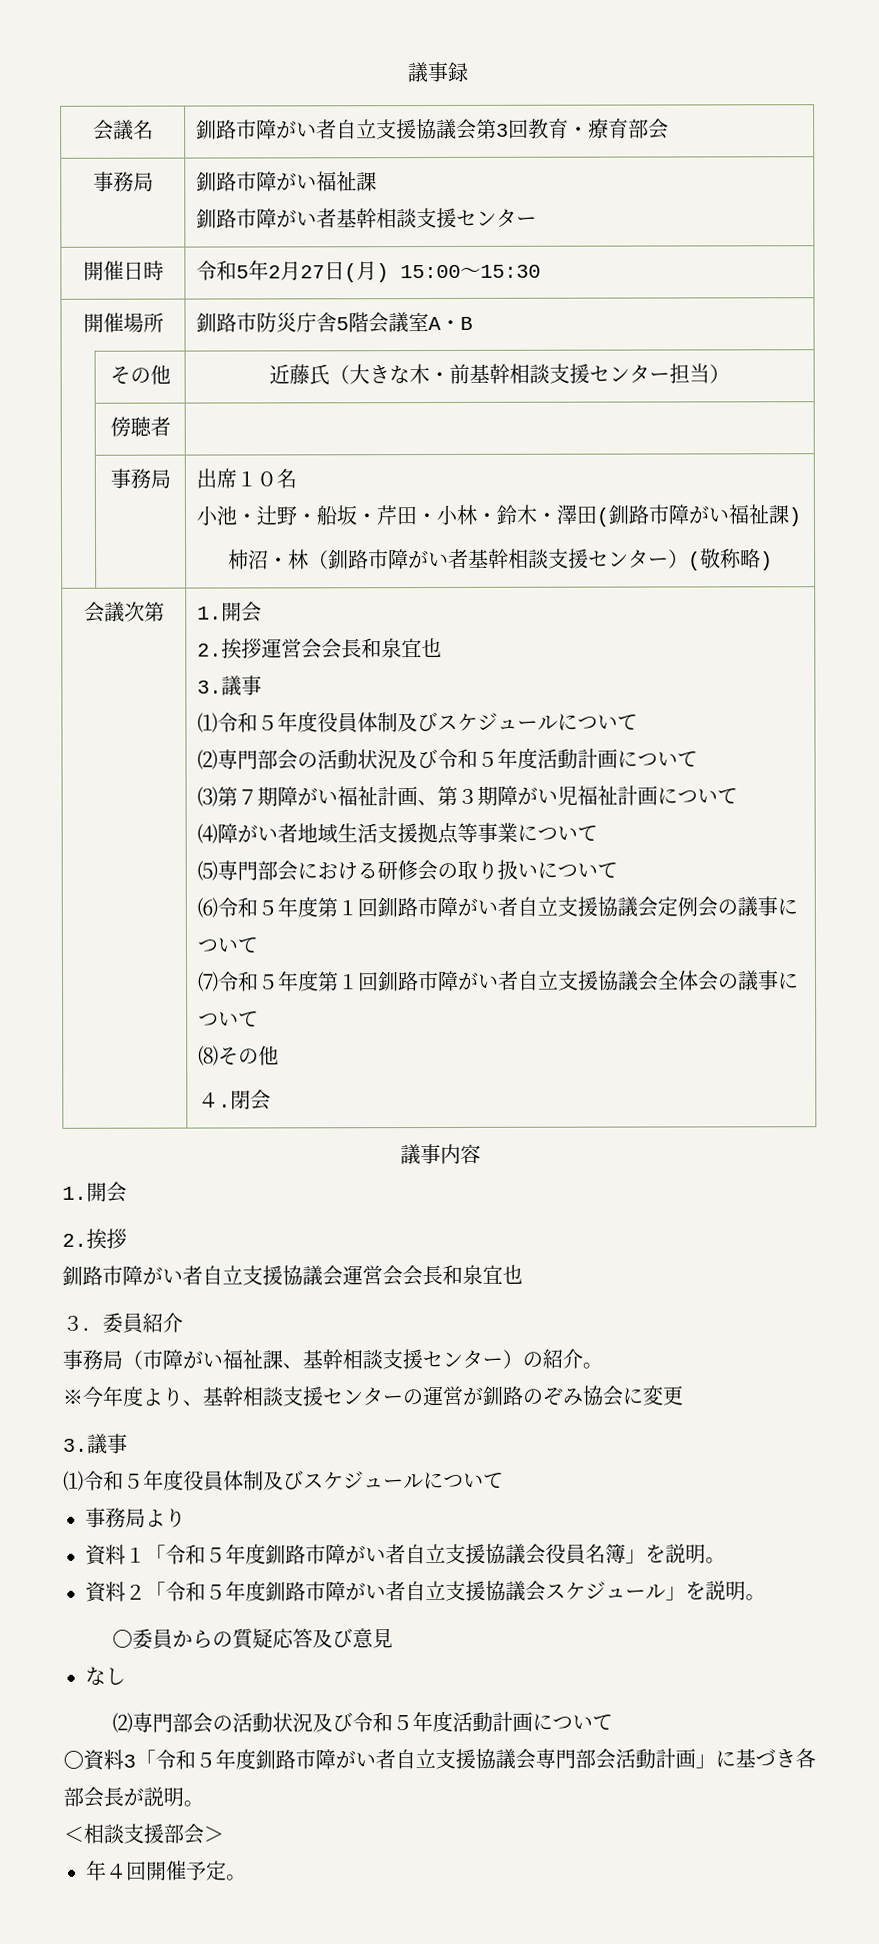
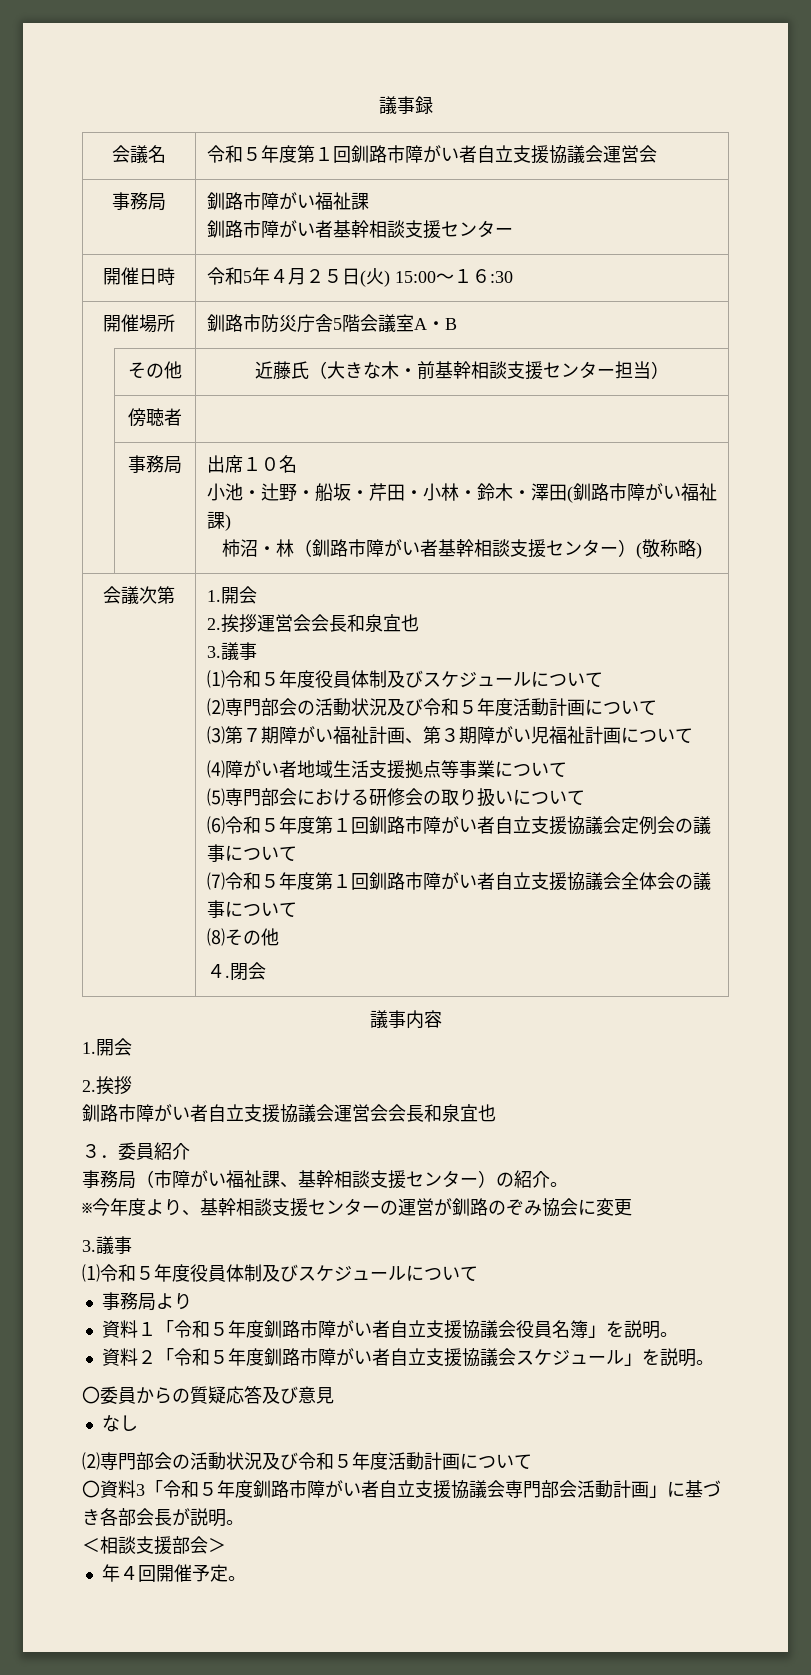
[196,118,650,140] 釧路市障がい者自立支援協議会第3回教育・療育部 -> [206,145,639,164] 令和５年度第１回釧路市障がい者自立支援協議会運営
[268,261,378,283] 2月27日(月 -> [269,268,384,287] ４月２５日(火
[480,264,542,278] 15:30 -> [453,269,513,283] １６:30

